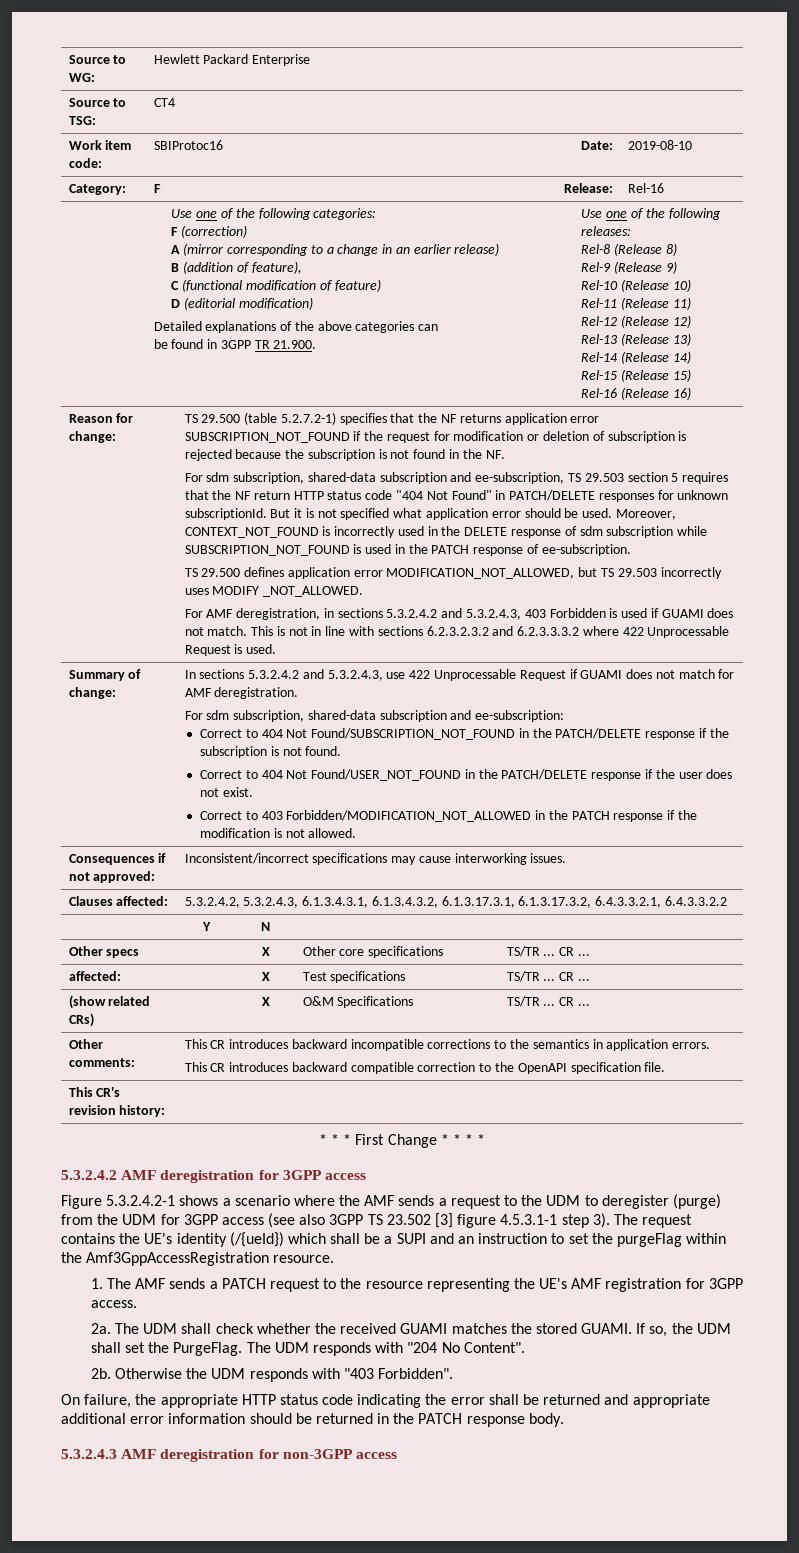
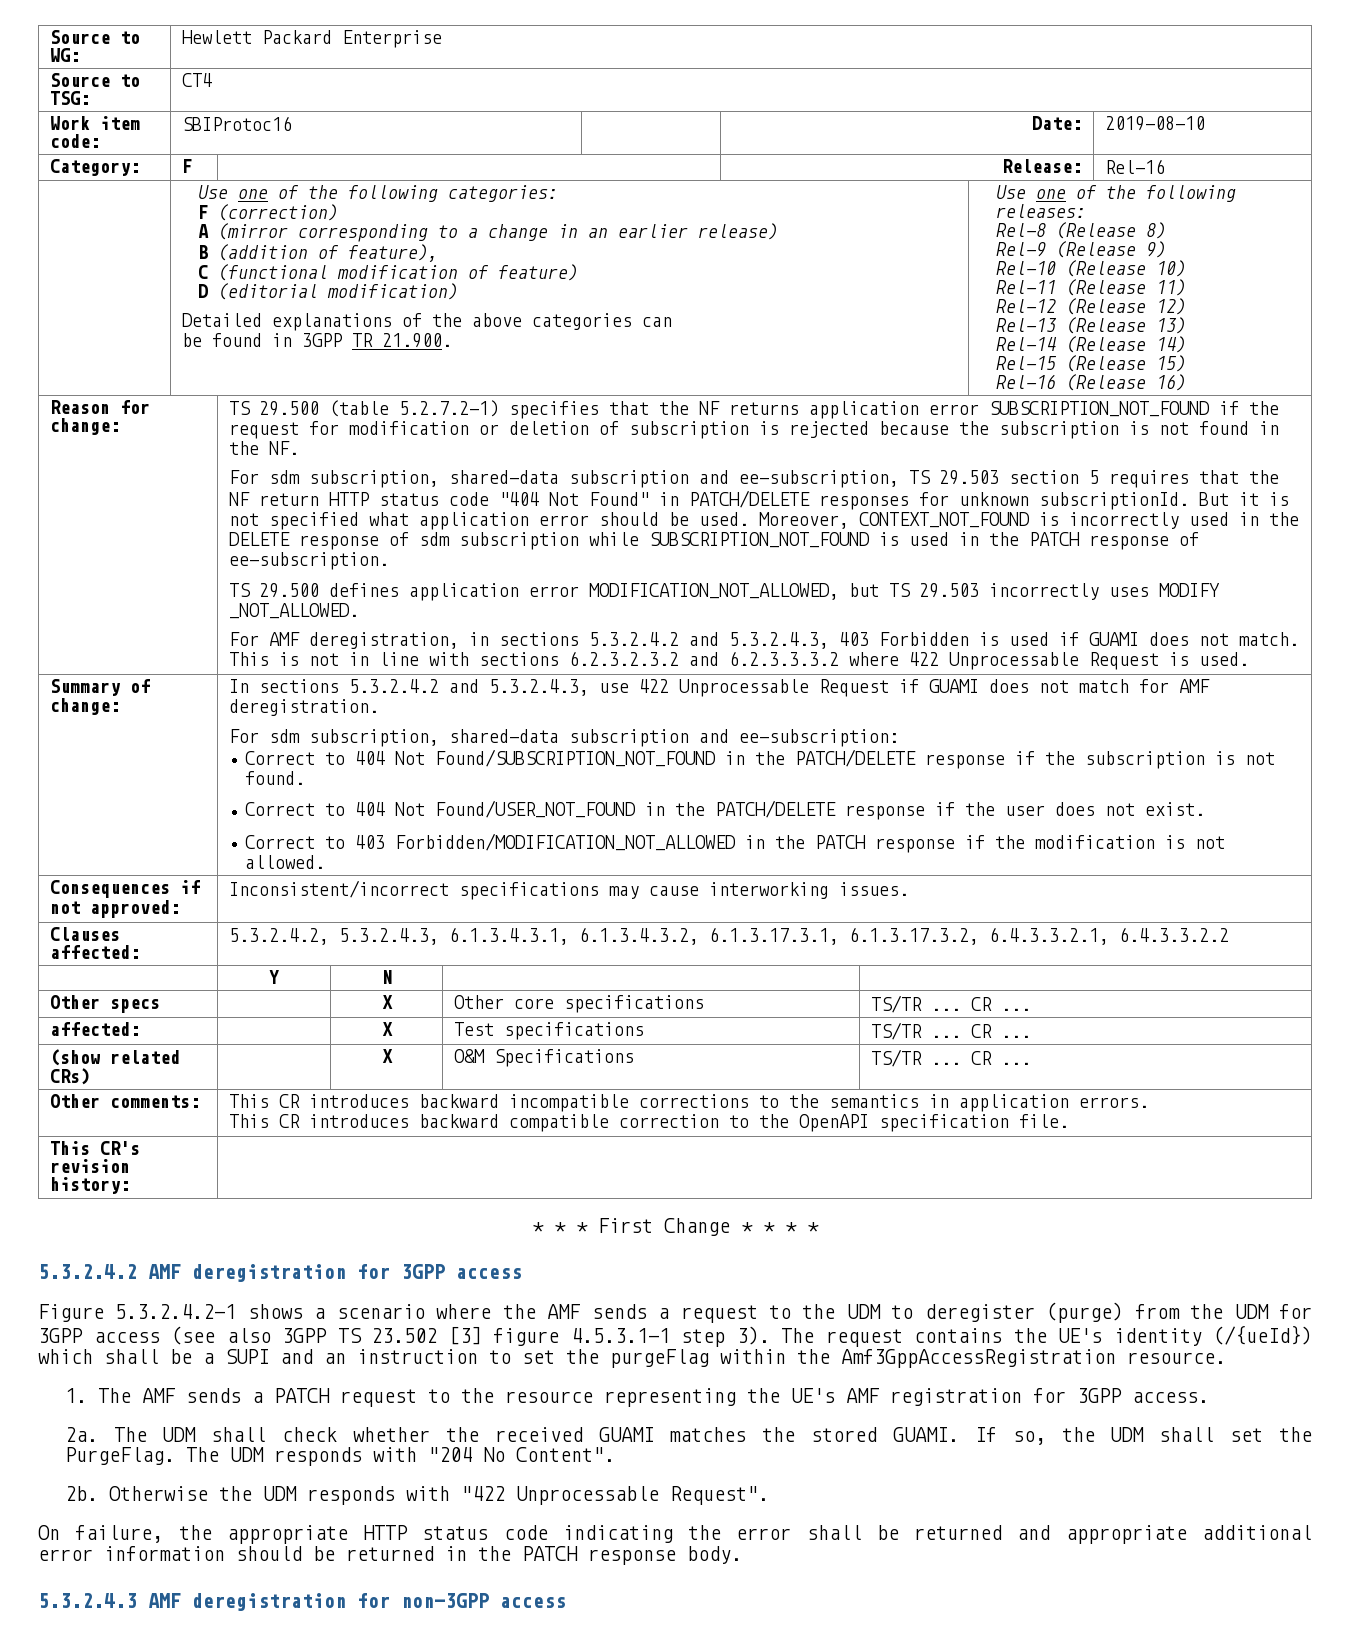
[343,1368,454,1379] "403 Forbidden". -> [460,1486,769,1505] "422 Unprocessable Request".

